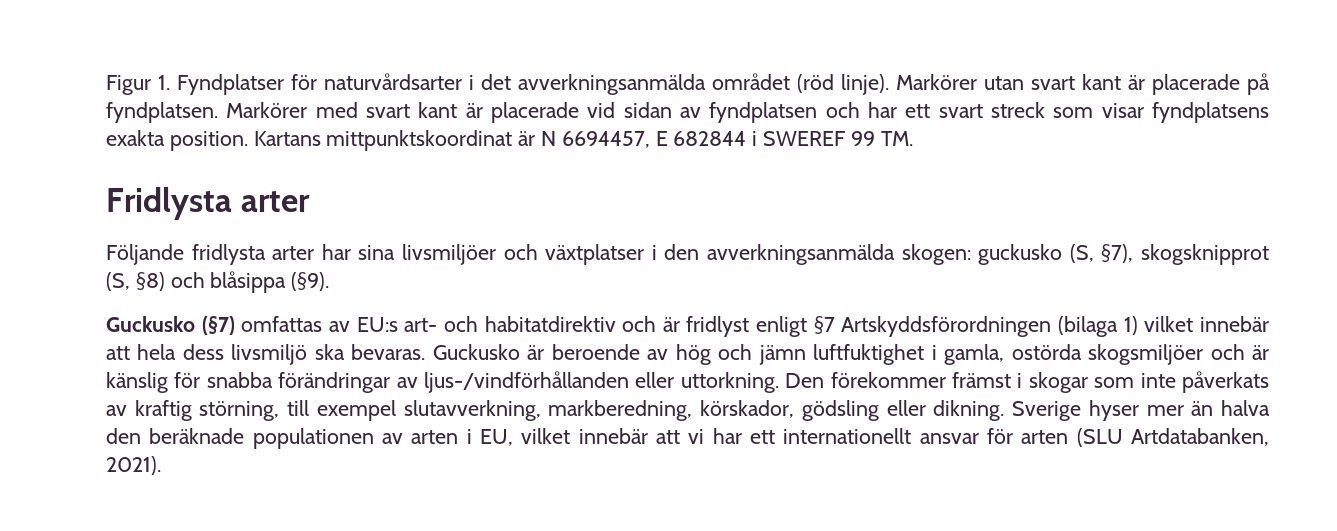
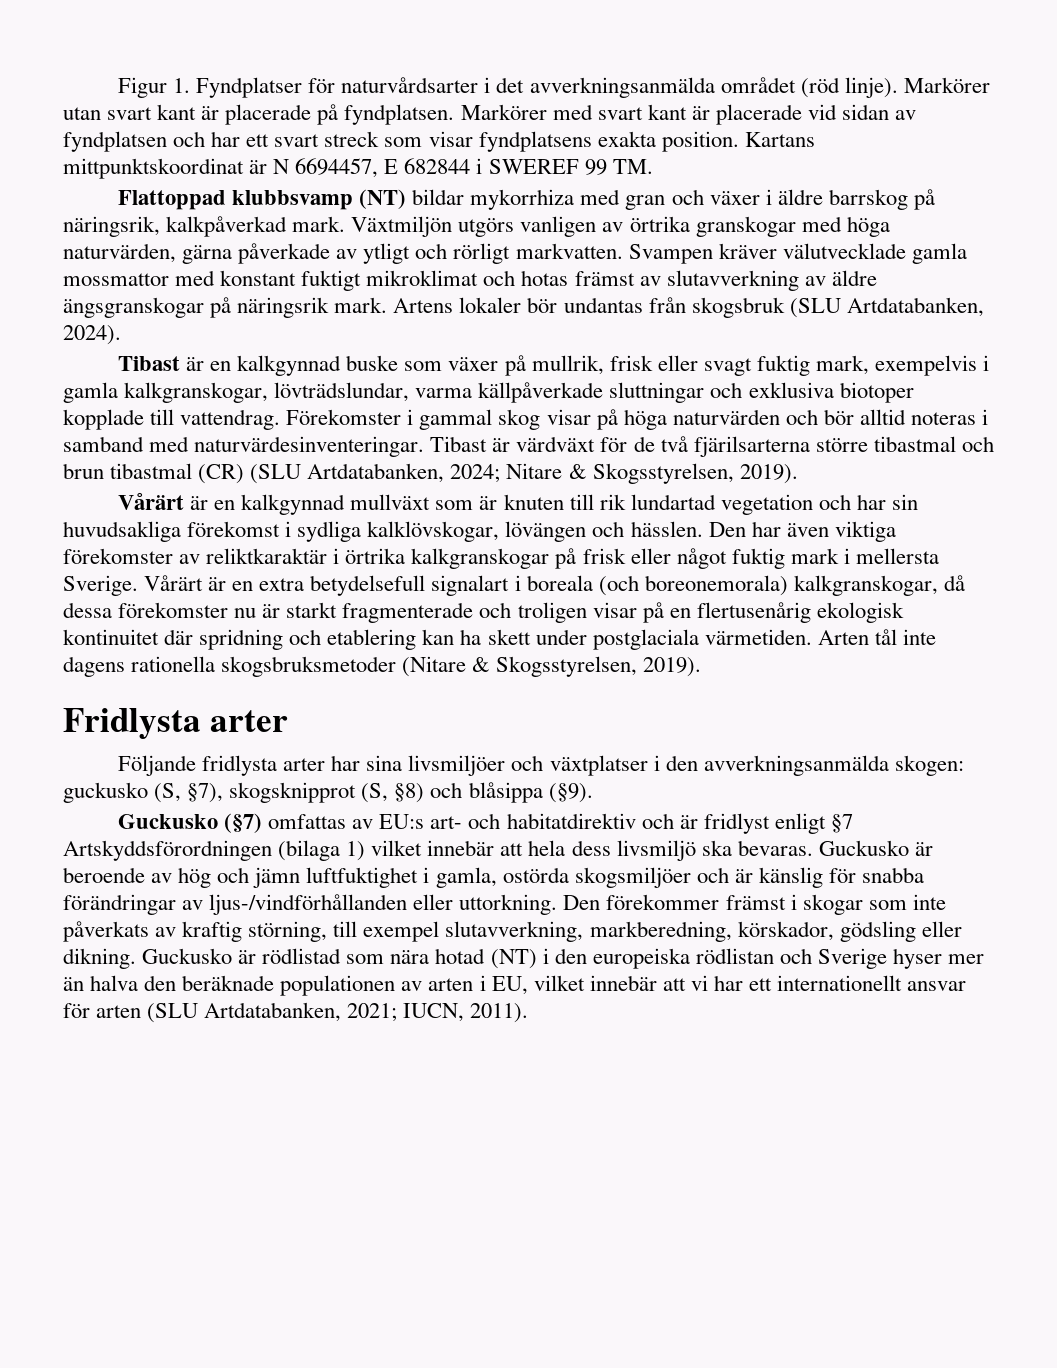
(913, 138) none -> [117,189,935,210] [63,216,890,237] [63,243,967,264] [63,270,877,291] [63,297,984,318] [63,325,121,345] [117,355,990,376] [63,382,914,403] [63,409,989,430] [63,436,994,457] [63,463,798,484] [117,492,919,515] [63,521,896,542] [63,548,939,569] [63,575,965,596] [63,602,904,623] [63,629,936,650] [63,656,702,677] // Flattoppad klubbsvamp (NT) bildar mykorrhiza med gran och växer i äldre barrskog på näringsrik, kalkpåverkad mark. Växtmiljön utgörs vanligen av örtrika granskogar med höga naturvärden, gärna påverkade av ytligt och rörligt markvatten. Svampen kräver välutvecklade gamla mossmattor med konstant fuktigt mikroklimat och hotas främst av slutavverkning av äldre ängsgranskogar på näringsrik mark. Artens lokaler bör undantas från skogsbruk (SLU Artdatabanken, 2024). // Tibast är en kalkgynnad buske som växer på mullrik, frisk eller svagt fuktig mark, exempelvis i gamla kalkgranskogar, lövträdslundar, varma källpåverkade sluttningar och exklusiva biotoper kopplade till vattendrag. Förekomster i gammal skog visar på höga naturvärden och bör alltid noteras i samband med naturvärdesinventeringar. Tibast är värdväxt för de två fjärilsarterna större tibastmal och brun tibastmal (CR) (SLU Artdatabanken, 2024; Nitare & Skogsstyrelsen, 2019). // Vårärt är en kalkgynnad mullväxt som är knuten till rik lundartad vegetation och har sin huvudsakliga förekomst i sydliga kalklövskogar, lövängen och hässlen. Den har även viktiga förekomster av reliktkaraktär i örtrika kalkgranskogar på frisk eller något fuktig mark i mellersta Sverige. Vårärt är en extra betydelsefull signalart i boreala (och boreonemorala) kalkgranskogar, då dessa förekomster nu är starkt fragmenterade och troligen visar på en flertusenårig ekologisk kontinuitet där spridning och etablering kan ha skett under postglaciala värmetiden. Arten tål inte dagens rationella skogsbruksmetoder (Nitare & Skogsstyrelsen, 2019).
(1005, 410) none -> [142,948,812,969] Guckusko är rödlistad som nära hotad (NT) i den europeiska rödlistan och
[106,456,161,475] 2021). -> [347,1003,529,1023] 2021; IUCN, 2011).

